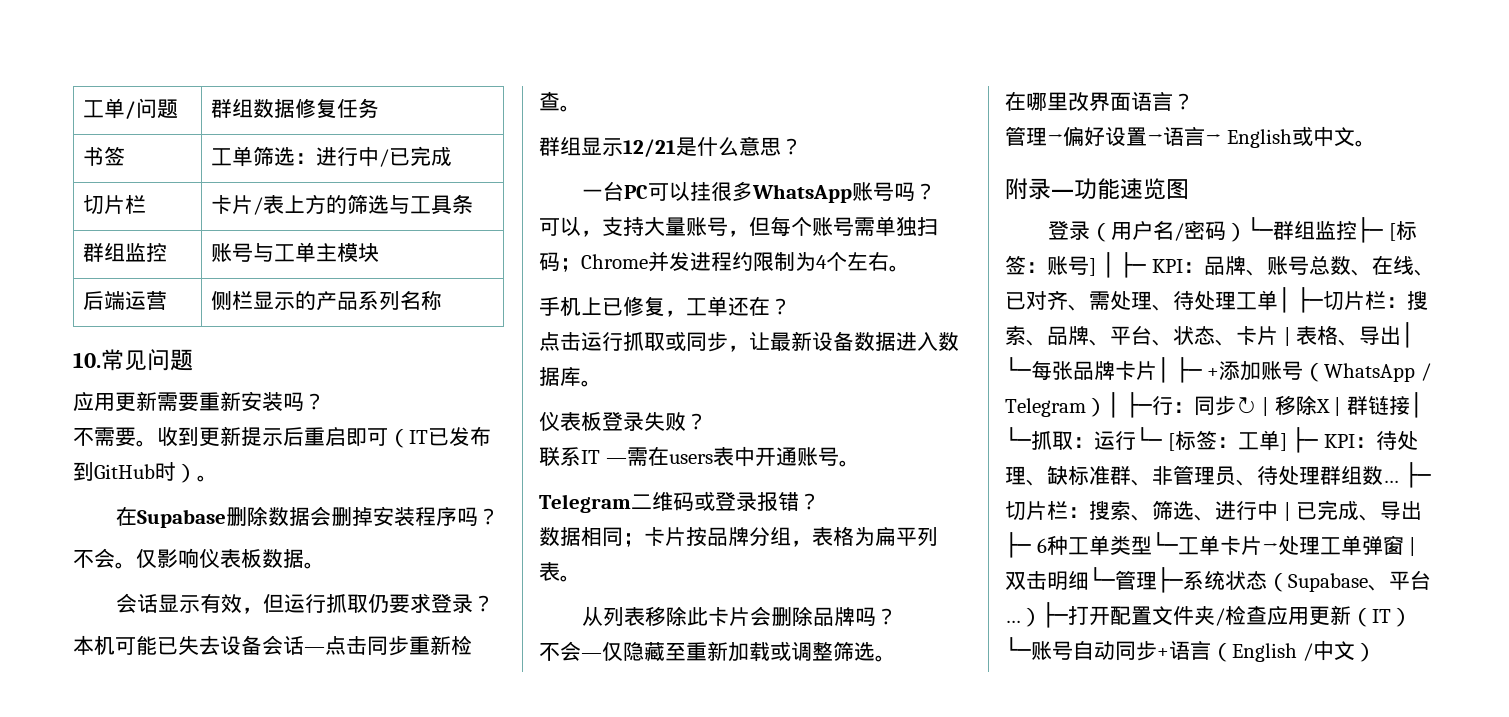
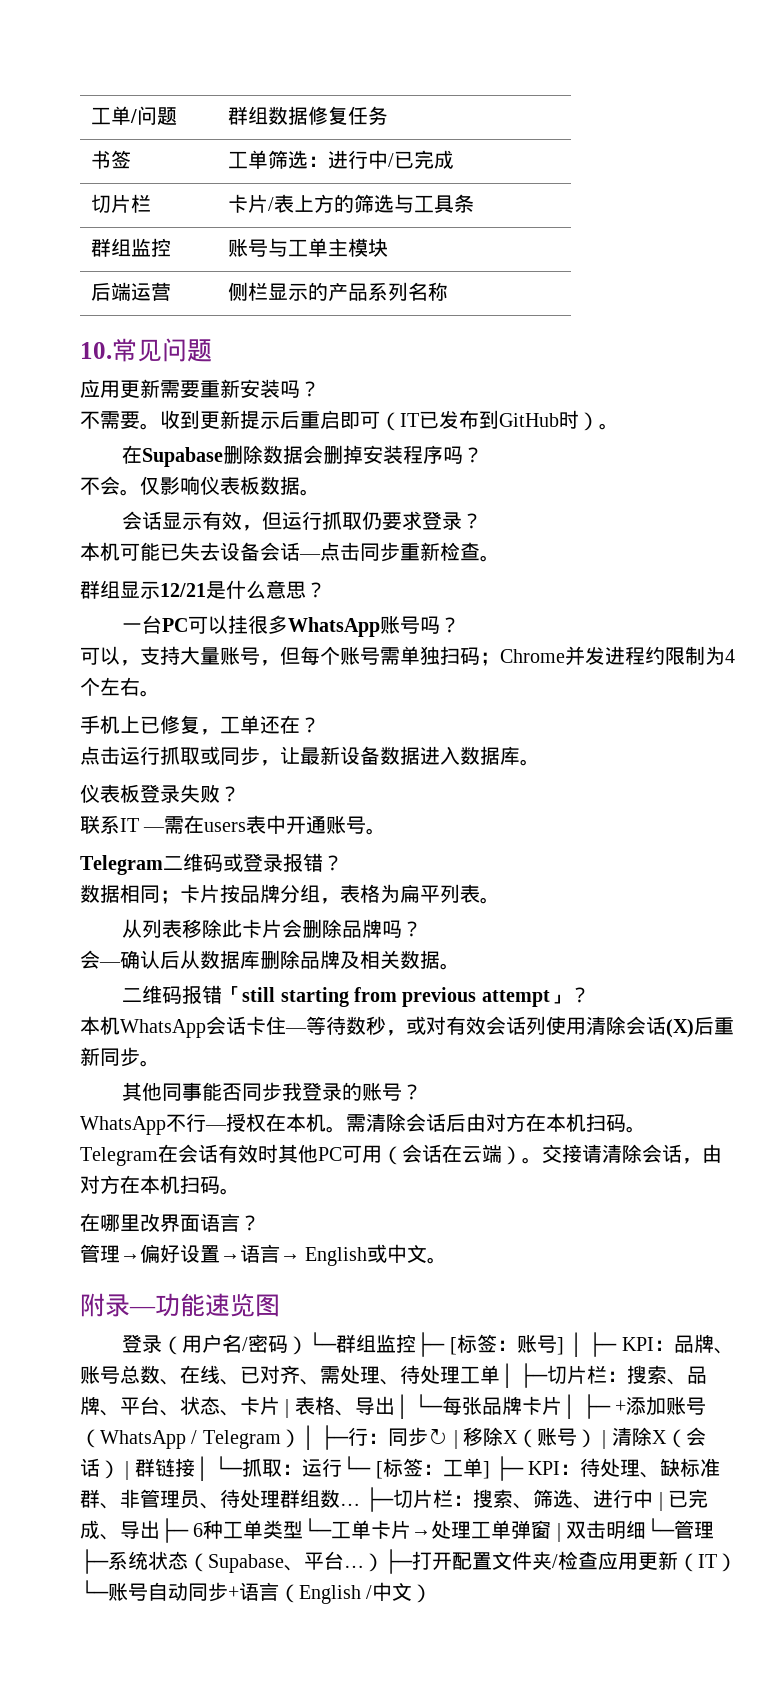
[539,641,875,662] 不会—仅隐藏至重新加载或调整筛选 -> [80,950,460,970] [122,985,590,1007] [80,1016,734,1038] [80,1047,160,1067] [122,1082,423,1102] [80,1113,646,1135] [80,1144,722,1166] [80,1175,220,1194] 会—确认后从数据库删除品牌及相关数据。 // 二维码报错「still starting from previous attempt」？ // 本机WhatsApp会话卡住—等待数秒，或对有效会话列使用清除会话(X)后重新同步。 // 其他同事能否同步我登录的账号？ // WhatsApp不行—授权在本机。需清除会话后由对方在本机扫码。 // Telegram在会话有效时其他PC可用（会话在云端）。交接请清除会话，由对方在本机扫码
(1330, 406) none -> [517,1427,706,1449] [80,1458,120,1479] （账号） | 清除X（会话）

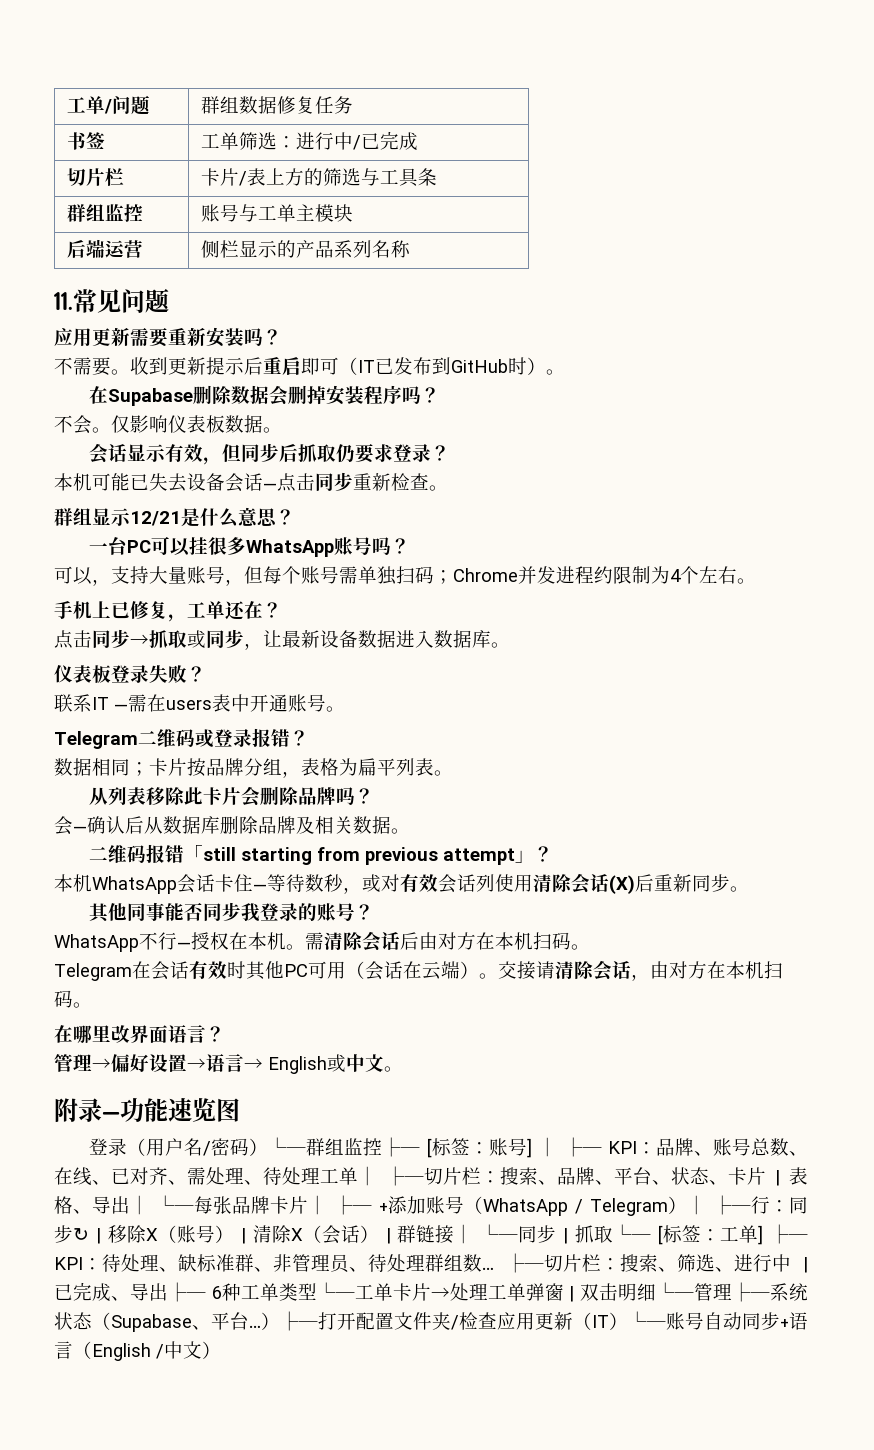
[80,342,112,359] 10. -> [54,292,73,310] 11.
[282,511,323,530] 运行 -> [241,443,299,462] 同步后
[120,746,160,765] 运行 -> [92,629,149,648] 同步→
[242,1458,343,1477] 抓取：运行 -> [518,1225,614,1244] 同步 | 抓取

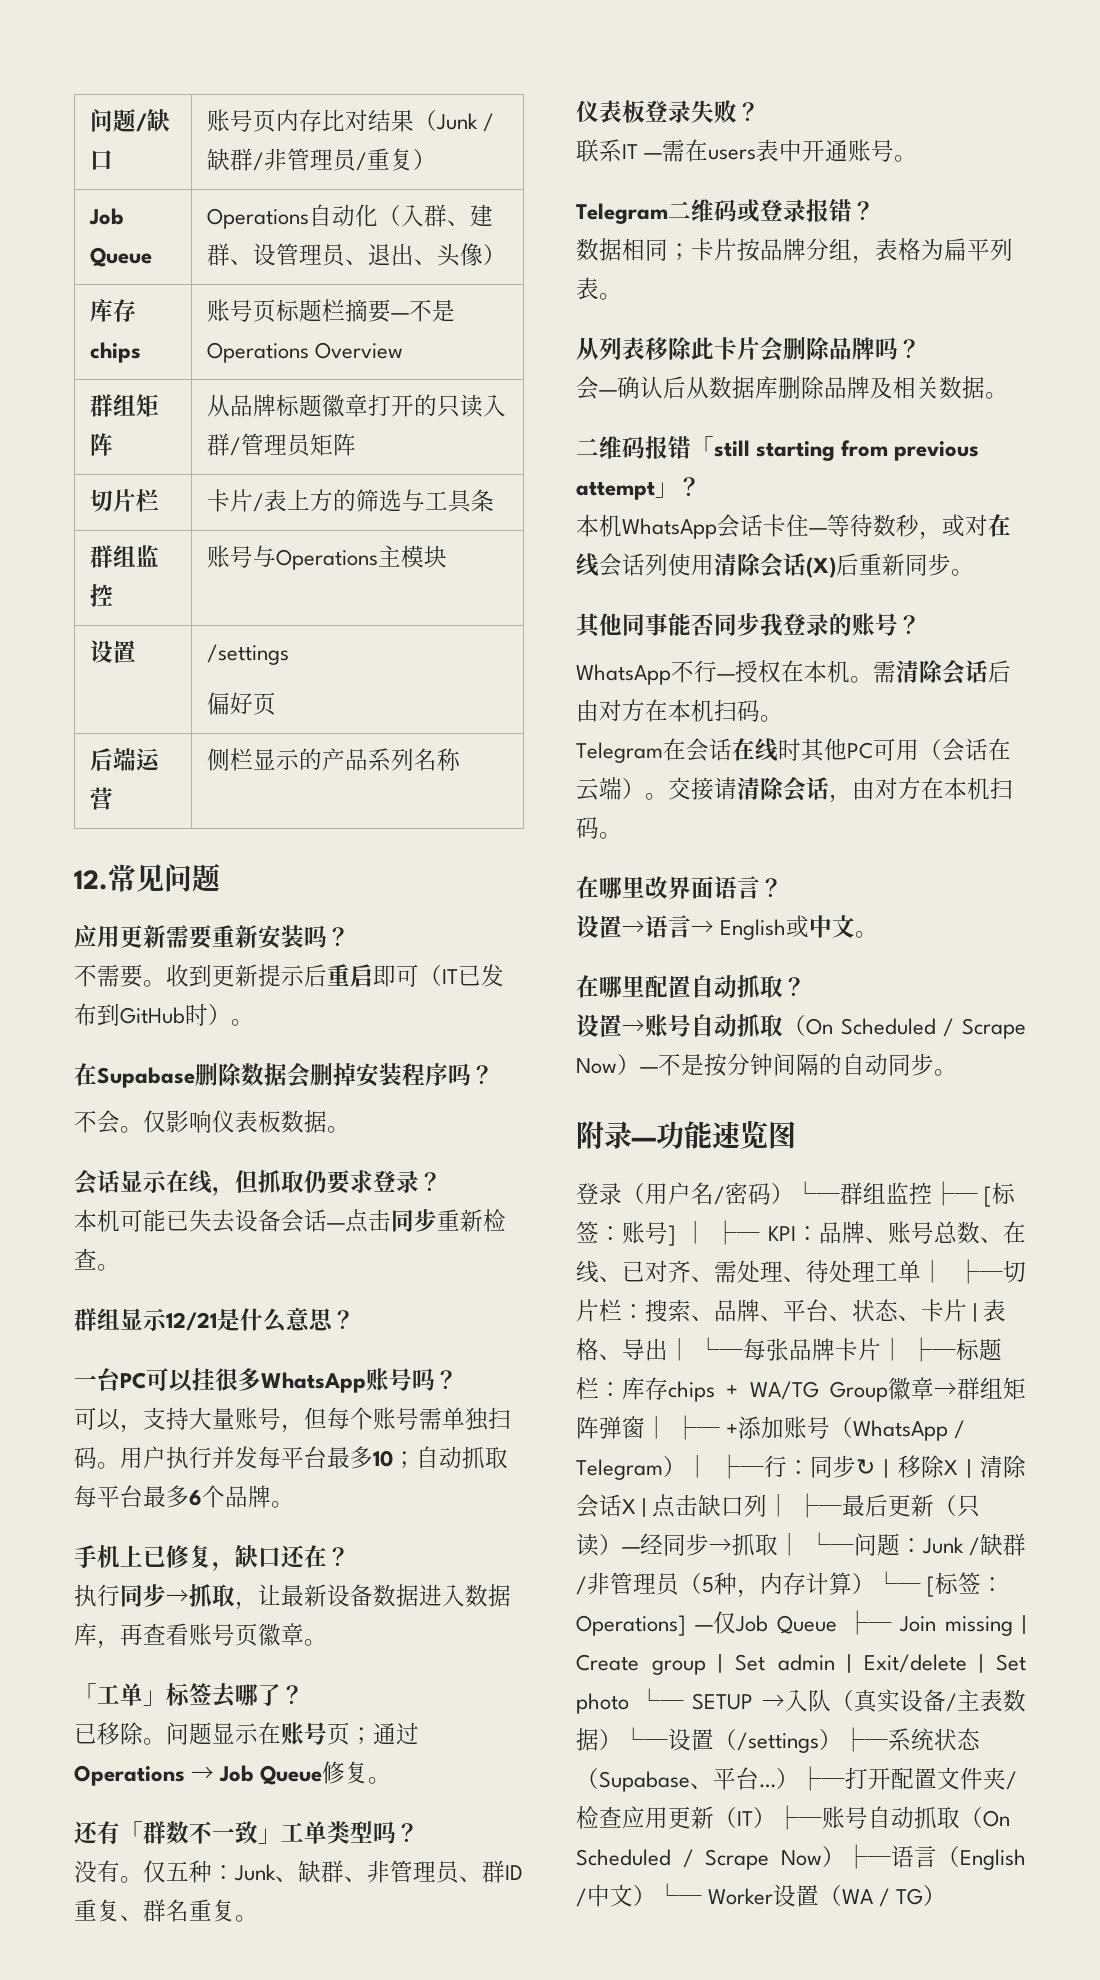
[66,95,150,115] [200,96,353,114] [66,132,105,150] [200,131,418,151] 工单/问题 | 群组数据修复任务 // 书签 | 工单筛选：进行中/已完成 -> [89,108,170,132] [89,150,113,170] [206,109,494,132] [206,148,436,172] [88,208,124,225] [89,247,152,267] [206,204,493,229] [206,243,506,267] [89,299,136,322] [89,342,141,363] [206,299,455,323] [206,342,403,363] [89,394,159,417] [89,433,113,456] [206,394,506,418] [206,433,356,457] 问题/缺口 | 账号页内存比对结果（Junk /缺群/非管理员/重复） // Job Queue | Operations自动化（入群、建群、设管理员、退出、头像） // 库存chips | 账号页标题栏摘要—不是Operations Overview // 群组矩阵 | 从品牌标题徽章打开的只读入群/管理员矩阵
[257,204,296,222] 工单 -> [275,549,378,570] Operations
(353, 213) none -> [89,640,136,663] [206,644,289,665] [206,692,276,715] // 设置 | /settings // 偏好页
[54,292,73,310] 11. -> [74,870,108,890] 12.
[165,443,299,465] 有效，但同步后 -> [166,1170,258,1196] 在线，但
[434,566,737,584] ；Chrome并发进程约限制为4个左右 -> [97,1446,508,1469] [74,1485,271,1508] 。用户执行并发每平台最多10；自动抓取每平台最多6个品牌
[187,601,225,619] 工单 -> [235,1545,281,1568] 缺口
[54,629,244,649] 点击同步→抓取或同步 -> [74,1584,235,1607] 执行同步→抓取
(491, 639) none -> [97,1623,327,1649] [74,1683,304,1708] [74,1722,419,1745] [74,1761,392,1786] [74,1821,419,1844] [74,1860,523,1884] [74,1899,235,1922] ，再查看账号页徽章。 // 「工单」标签去哪了？ // 已移除。问题显示在账号页；通过Operations → Job Queue修复。 // 还有「群数不一致」工单类型吗？ // 没有。仅五种：Junk、缺群、非管理员、群ID重复、群名重复
[400,874,438,892] 有效 -> [988,514,1011,537] [576,553,599,577] 在线
[189,961,227,979] 有效 -> [732,738,778,762] 在线
[54,1054,149,1072] 管理→偏好 -> (783, 887) none
(403, 1069) none -> [576,975,806,998] [576,1014,1026,1039] [576,1053,957,1077] // 在哪里配置自动抓取？ // 设置→账号自动抓取（On Scheduled / Scrape Now）—不是按分钟间隔的自动同步。
(372, 1205) none -> [956,1338,1003,1361] [576,1377,1026,1402] [576,1415,721,1440] 标题栏：库存chips + WA/TG Group徽章→群组矩阵弹窗│ ├─
[157,1224,808,1245] [54,1253,808,1273] [54,1282,732,1302] （账号） | 清除X（会话） | 群链接│ └─同步 | 抓取└─ [标签：工单] ├─ KPI：待处理、缺标准群、非管理员、待处理群组数… ├─切片栏：搜索、筛选、进行中 | 已完成、导出├─ 6种工单类型└─工单卡片→处理工单弹窗 | 双击明细└─管理 -> [966,1455,1026,1478] [576,1493,981,1518] [576,1532,1026,1557] [576,1571,1005,1598] [576,1610,1026,1636] [576,1654,1026,1675] [576,1688,1026,1714] [576,1727,842,1753] | 清除会话X | 点击缺口列│ ├─最后更新（只读）—经同步→抓取│ └─问题：Junk /缺群/非管理员（5种，内存计算）└─ [标签：Operations] —仅Job Queue ├─ Join missing | Create group | Set admin | Exit/delete | Set photo └─ SETUP →入队（真实设备/主表数据）└─设置（/settings）
[628,1311,789,1330] └─账号自动同步+ -> [776,1805,1010,1830] [576,1844,891,1870] ├─账号自动抓取（On Scheduled / Scrape Now）├─
(221, 1350) none -> [656,1883,947,1907] └─ Worker设置（WA / TG）

